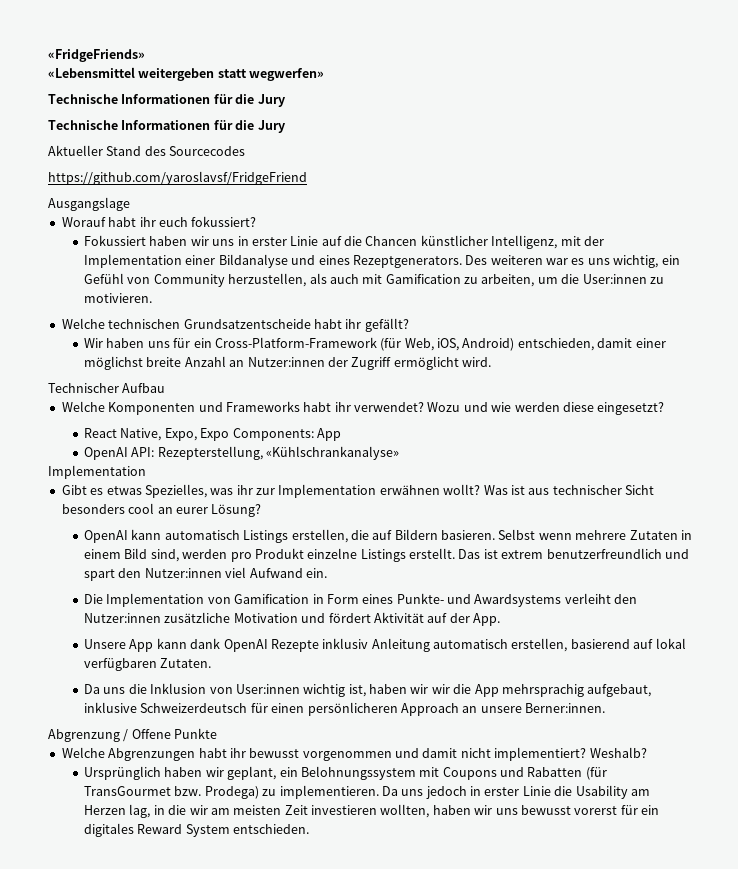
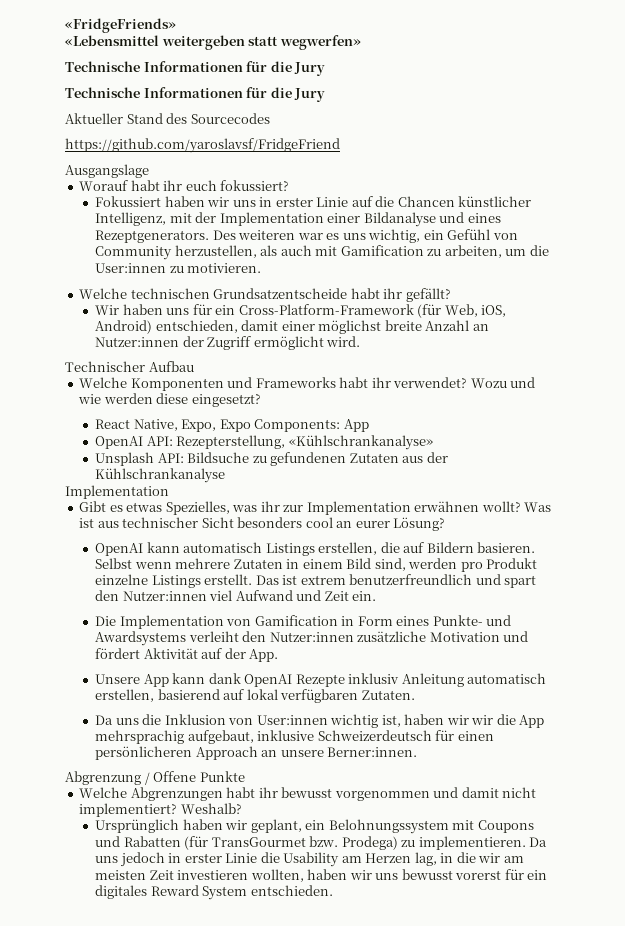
(400, 453) none -> [95,452,448,466] [95,468,226,483] // Unsplash API: Bildsuche zu gefundenen Zutaten aus der Kühlschrankanalyse
(303, 573) none -> [296,590,349,601] und Zeit

